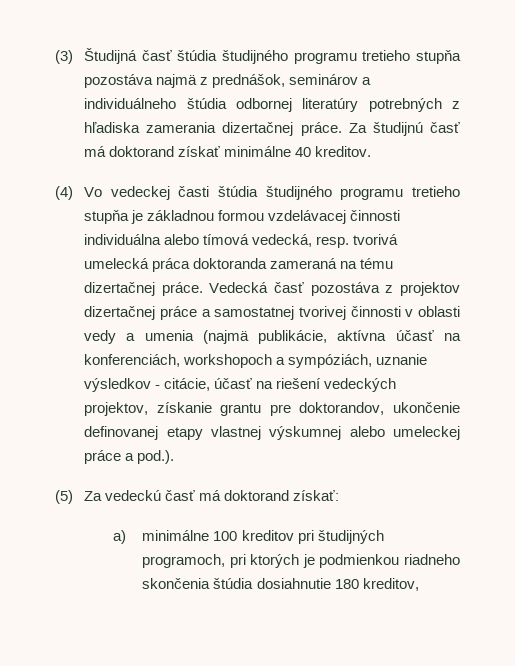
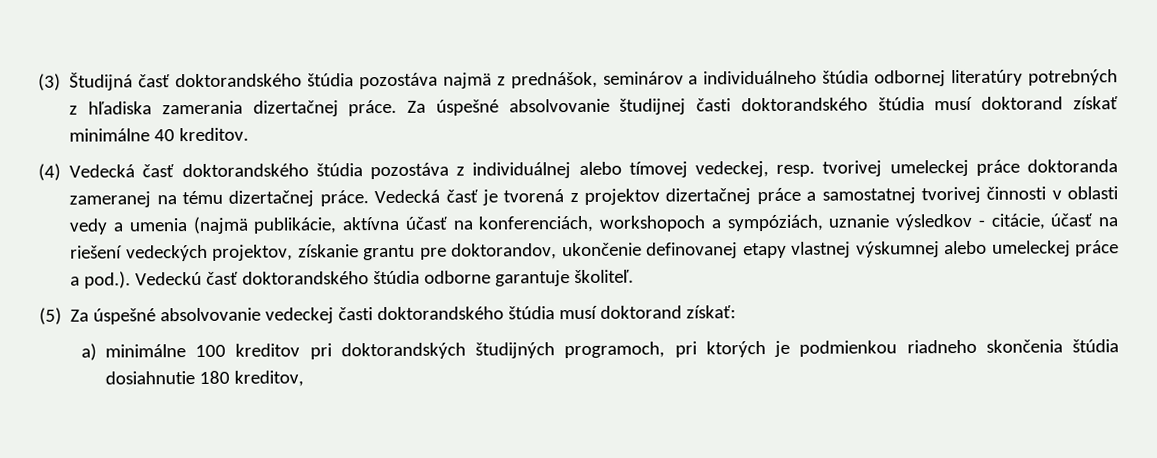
[177,50,461,64] štúdia študijného programu tretieho stupňa -> [175,73,354,88] doktorandského štúdia
[372,122,460,136] [84,146,107,157] študijnú časť má -> [435,96,974,116] úspešné absolvovanie študijnej časti doktorandského štúdia musí
[84,186,461,200] [84,210,401,224] [84,234,399,248] [84,258,338,272] Vo vedeckej časti štúdia študijného programu tretieho stupňa je základnou formou vzdelávacej činnosti individuálna alebo tímová vedecká, resp. tvorivá umelecká práca doktoranda zameraná -> [69,159,1118,180] [69,191,152,208] Vedecká časť doktorandského štúdia pozostáva z individuálnej alebo tímovej vedeckej, resp. tvorivej umeleckej práce doktoranda zameranej
[310,282,380,296] pozostáva -> [481,189,565,206] je tvorená
[55,490,222,504] // (5) Za vedeckú časť má -> [135,269,635,287] [39,305,599,325] Vedeckú časť doktorandského štúdia odborne garantuje školiteľ. // (5) Za úspešné absolvovanie vedeckej časti doktorandského štúdia musí
(314, 537) none -> [340,342,466,360] doktorandských

